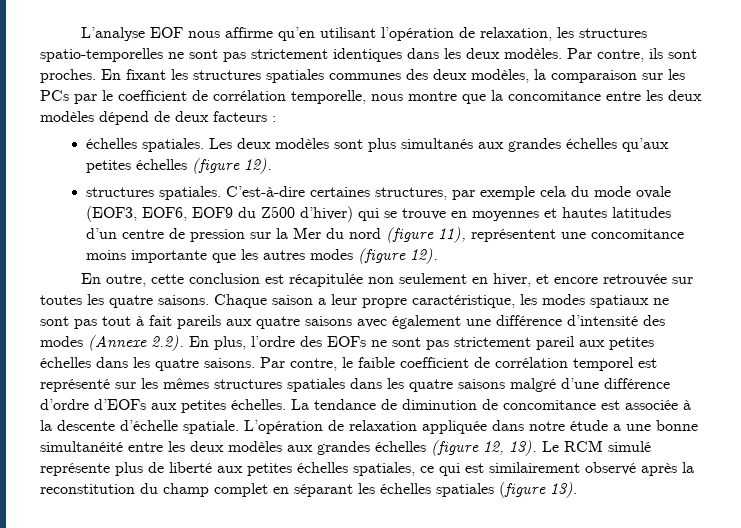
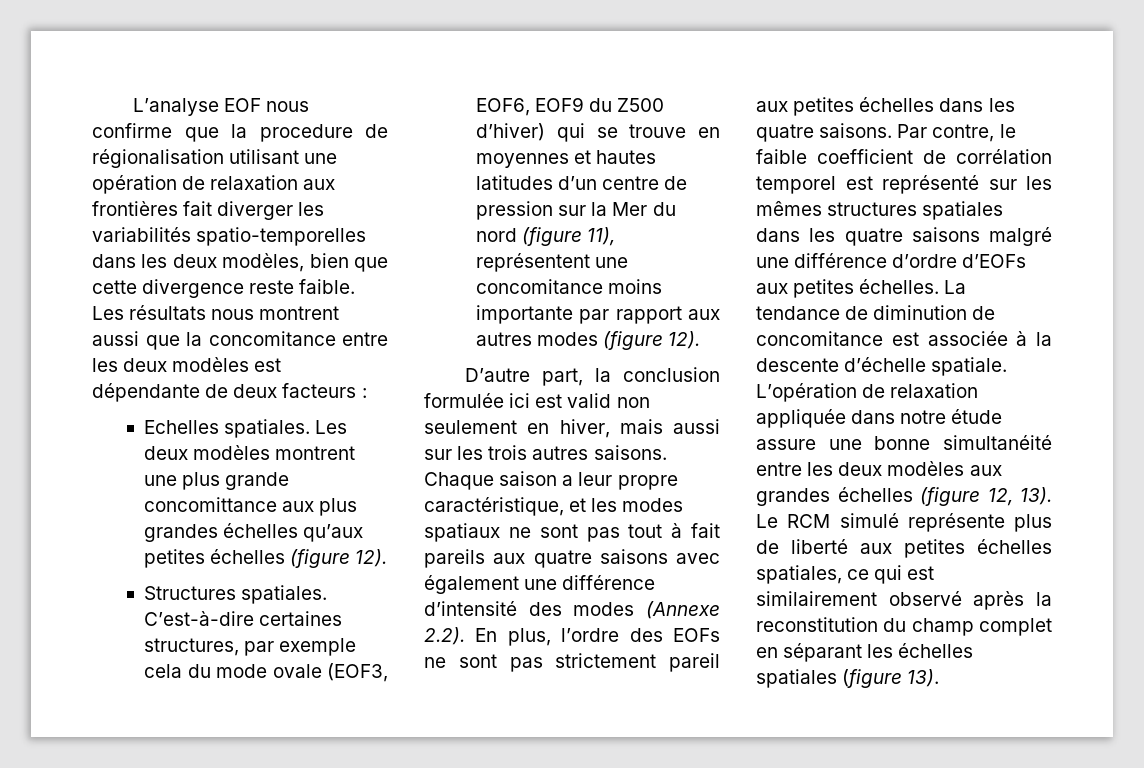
[224,27,647,41] [40,48,697,62] [40,69,685,83] [40,90,457,104] affirme qu’en utilisant l’opération de relaxation, les structures spatio-temporelles ne sont pas strictement identiques dans les deux modèles. Par contre, ils sont proches. En fixant les structures spatiales communes des deux modèles, la comparaison sur les PCs par le coefficient de corrélation temporelle, nous montre -> [92,123,388,142] [92,149,338,168] [92,175,336,194] [92,201,325,220] [92,227,367,246] [92,253,388,272] [92,279,356,298] [92,305,340,320] [92,331,139,346] confirme que la procedure de régionalisation utilisant une opération de relaxation aux frontières fait diverger les variabilités spatio-temporelles dans les deux modèles, bien que cette divergence reste faible. Les résultats nous montrent aussi
[99,111,149,125] dépend -> [254,358,282,372] [92,383,200,402] est dépendante
[86,138,138,149] échelles -> [144,420,220,434] Echelles
[334,138,505,152] sont plus simultanés aux -> [275,446,356,460] [144,472,290,490] [144,497,358,516] montrent une plus grande concomittance aux plus
[86,187,155,197] structures -> [144,586,237,600] Structures
[212,249,259,263] que les -> [579,306,720,324] par rapport aux
[80,273,693,287] [40,294,153,308] En outre, cette conclusion est récapitulée non seulement en hiver, et encore retrouvée sur toutes les quatre -> [464,367,720,386] [424,393,650,408] [424,419,720,438] [424,445,589,460] D’autre part, la conclusion formulée ici est valid non seulement en hiver, mais aussi sur les trois autres
(515, 301) none -> [569,498,587,512] et
[561,378,599,389] d’une -> [756,257,789,268] une
[613,424,621,431] a -> [756,439,816,450] assure

